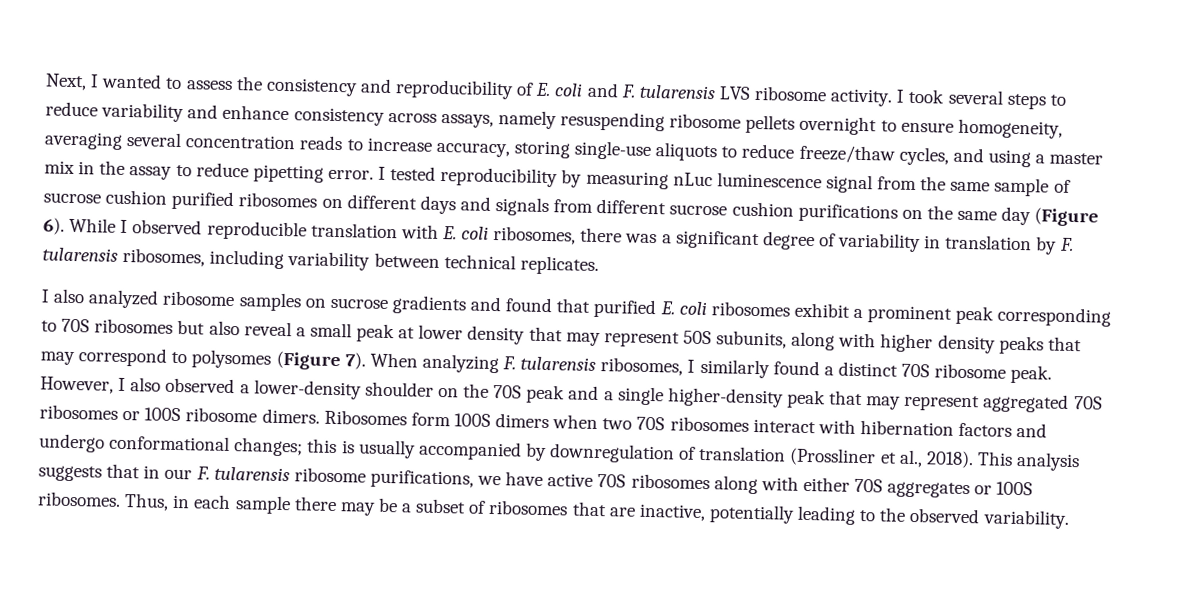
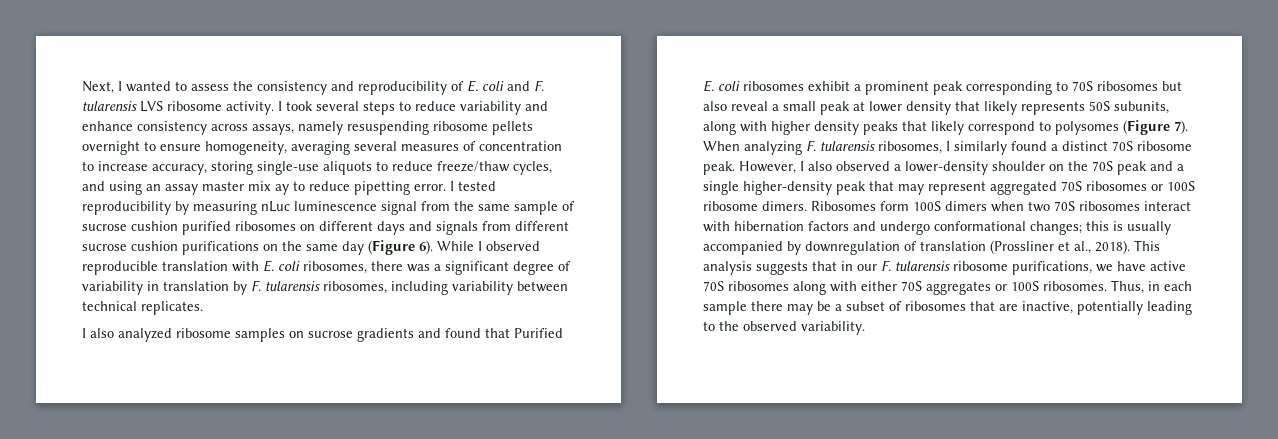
[185,134,344,151] concentration reads -> [401,141,562,151] measures of concentration
[1035,152,1104,165] [44,160,173,180] a master mix in the assay -> [146,181,289,195] an assay master mix ay
[593,298,657,319] purified -> [514,328,563,338] Purified
[565,331,680,348] may represent -> [984,101,1085,115] likely represents
[40,351,75,366] may -> [931,121,964,135] likely

